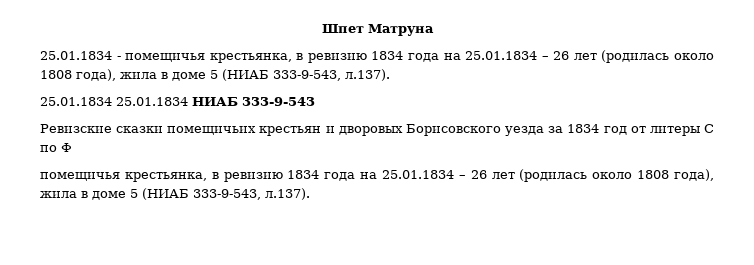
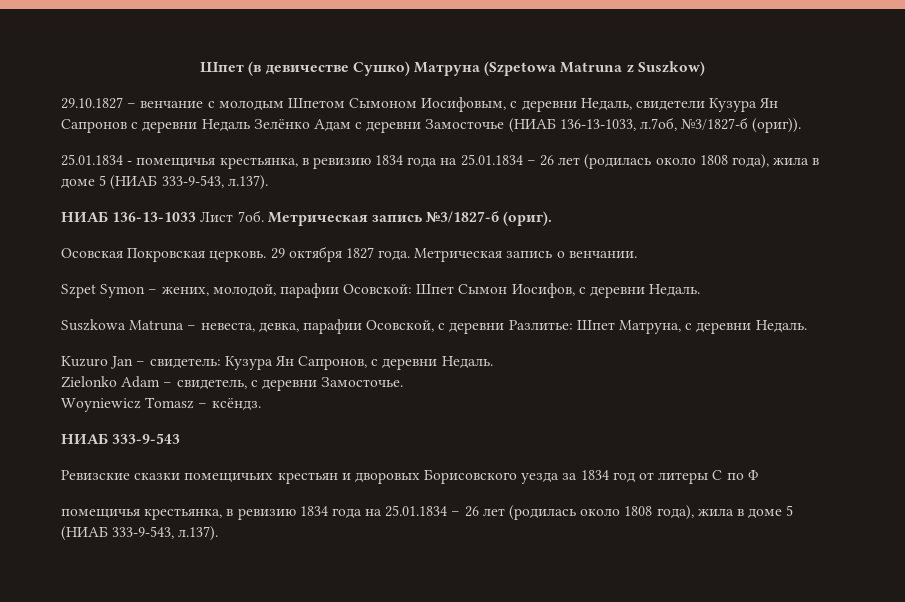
[321,24,434,36] Шпет Матруна -> [200,61,705,76] [61,97,779,112] [61,117,802,133] Шпет (в девичестве Сушко) Матруна (Szpetowa Matruna z Suszkow) // 29.10.1827 – венчание с молодым Шпетом Сымоном Иосифовым, с деревни Недаль, свидетели Кузура Ян Сапронов с деревни Недаль Зелёнко Адам с деревни Замосточье (НИАБ 136-13-1033, л.7об, №3/1827-б (ориг)).
[40,97,188,106] 25.01.1834 25.01.1834 -> [61,210,553,226] [61,246,637,262] [61,283,701,298] [61,319,807,334] [61,356,493,370] [61,376,404,391] [61,397,261,412] НИАБ 136-13-1033 Лист 7об. Метрическая запись №3/1827-б (ориг). // Осовская Покровская церковь. 29 октября 1827 года. Метрическая запись о венчании. // Szpet Symon – жених, молодой, парафии Осовской: Шпет Сымон Иосифов, с деревни Недаль. // Suszkowa Matruna – невеста, девка, парафии Осовской, с деревни Разлитье: Шпет Матруна, с деревни Недаль. // Kuzuro Jan – свидетель: Кузура Ян Сапронов, с деревни Недаль. // Zielonko Adam – свидетель, с деревни Замосточье. // Woyniewicz Tomasz – ксёндз. //

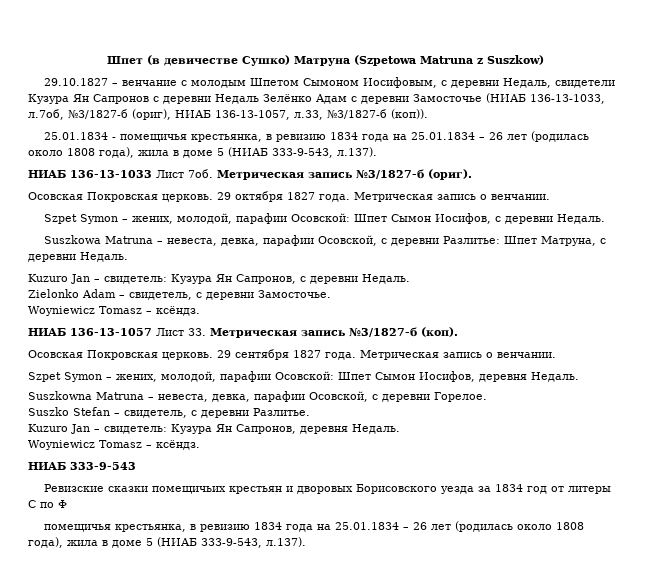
[752,118,802,133] (ориг)). -> [132,109,428,120] (ориг), НИАБ 136-13-1057, л.33, №3/1827-б (коп)).
(261, 404) none -> [28,327,458,338] [28,349,556,360] [28,371,579,382] [28,391,487,402] [28,407,310,418] [28,424,400,434] [28,440,200,450] // НИАБ 136-13-1057 Лист 33. Метрическая запись №3/1827-б (коп). // Осовская Покровская церковь. 29 сентября 1827 года. Метрическая запись о венчании. // Szpet Symon – жених, молодой, парафии Осовской: Шпет Сымон Иосифов, деревня Недаль. // Suszkowna Matruna – невеста, девка, парафии Осовской, с деревни Горелое. // Suszko Stefan – свидетель, с деревни Разлитье. // Kuzuro Jan – свидетель: Кузура Ян Сапронов, деревня Недаль. // Woyniewicz Tomasz – ксёндз.

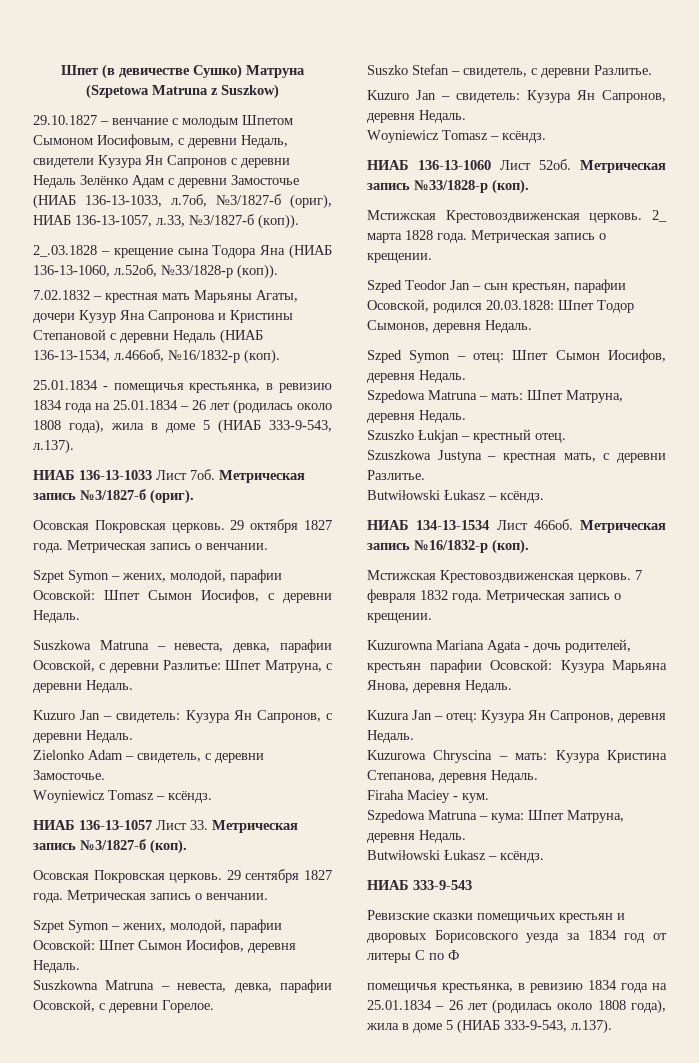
(428, 114) none -> [33,244,332,259] [33,264,278,279] [33,290,298,303] [33,310,293,323] [33,329,263,344] [33,349,280,364] // 2_.03.1828 – крещение сына Тодора Яна (НИАБ 136-13-1060, л.52об, №33/1828-р (коп)). // 7.02.1832 – крестная мать Марьяны Агаты, дочери Кузур Яна Сапронова и Кристины Степановой с деревни Недаль (НИАБ 136-13-1534, л.466об, №16/1832-р (коп).
(200, 445) none -> [367,159,666,173] [367,179,529,194] [367,210,667,223] [367,230,606,243] [367,253,432,263] [367,279,626,293] [367,299,634,313] [367,320,532,333] [367,349,666,363] [367,370,466,383] [367,390,623,403] [367,410,466,423] [367,429,566,443] [367,450,666,463] [367,470,425,480] [367,490,544,503] [367,519,666,533] [367,539,529,554] [367,570,642,583] [367,589,621,603] [367,613,432,623] [367,639,631,653] [367,659,667,673] [367,680,512,693] [367,710,666,723] [367,730,414,743] [367,750,667,763] [367,770,538,783] [367,790,489,803] [367,810,624,823] [367,830,466,843] [367,850,544,863] // НИАБ 136-13-1060 Лист 52об. Метрическая запись №33/1828-р (коп). // Мстижская Крестовоздвиженская церковь. 2_ марта 1828 года. Метрическая запись о крещении. // Szped Teodor Jan – сын крестьян, парафии Осовской, родился 20.03.1828: Шпет Тодор Сымонов, деревня Недаль. // Szped Symon – отец: Шпет Сымон Иосифов, деревня Недаль. // Szpedowa Matruna – мать: Шпет Матруна, деревня Недаль. // Szuszko Łukjan – крестный отец. // Szuszkowa Justyna – крестная мать, с деревни Разлитье. // Butwiłowski Łukasz – ксёндз. // НИАБ 134-13-1534 Лист 466об. Метрическая запись №16/1832-р (коп). // Мстижская Крестовоздвиженская церковь. 7 февраля 1832 года. Метрическая запись о крещении. // Kuzurowna Mariana Agata - дочь родителей, крестьян парафии Осовской: Кузура Марьяна Янова, деревня Недаль. // Kuzura Jan – отец: Кузура Ян Сапронов, деревня Недаль. // Kuzurowa Chryscina – мать: Кузура Кристина Степанова, деревня Недаль. // Firaha Maciey - кум. // Szpedowa Matruna – кума: Шпет Матруна, деревня Недаль. // Butwiłowski Łukasz – ксёндз.

